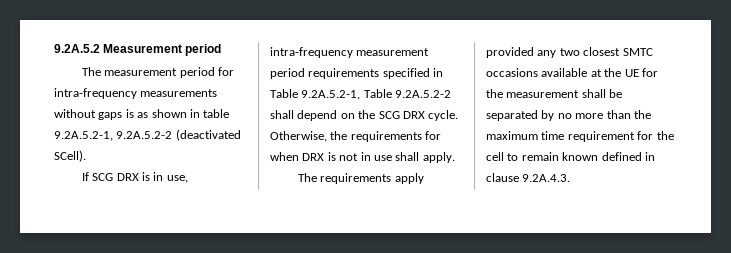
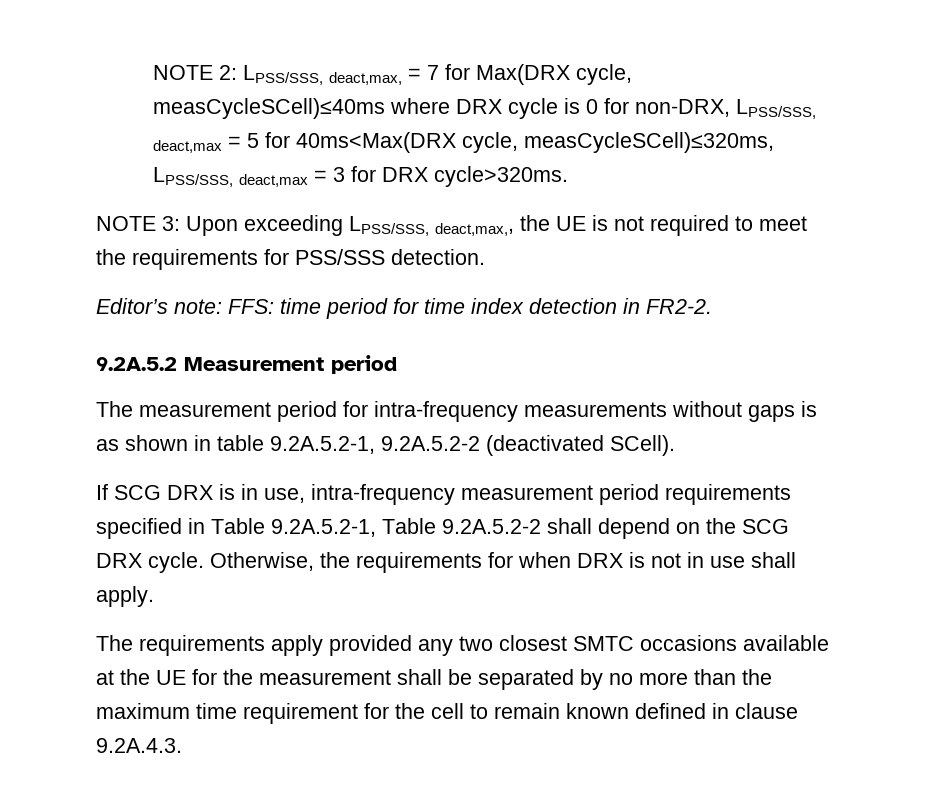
(54, 48) none -> [152,64,632,85] [152,98,816,119] [152,132,774,153] [152,166,568,187] [96,215,807,236] [96,249,485,270] [96,298,712,319] NOTE 2: LPSS/SSS, deact,max, = 7 for Max(DRX cycle, measCycleSCell)≤40ms where DRX cycle is 0 for non-DRX, LPSS/SSS, deact,max = 5 for 40ms<Max(DRX cycle, measCycleSCell)≤320ms, LPSS/SSS, deact,max = 3 for DRX cycle>320ms. // NOTE 3: Upon exceeding LPSS/SSS, deact,max,, the UE is not required to meet the requirements for PSS/SSS detection. // Editor’s note: FFS: time period for time index detection in FR2-2. //

